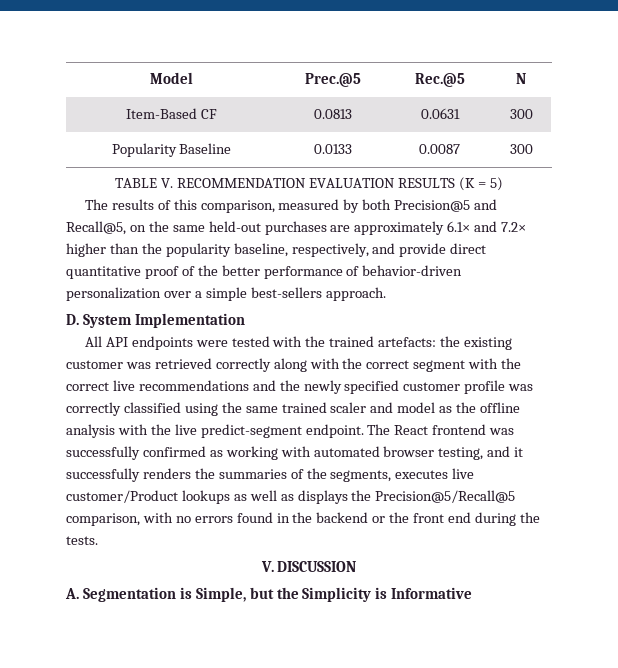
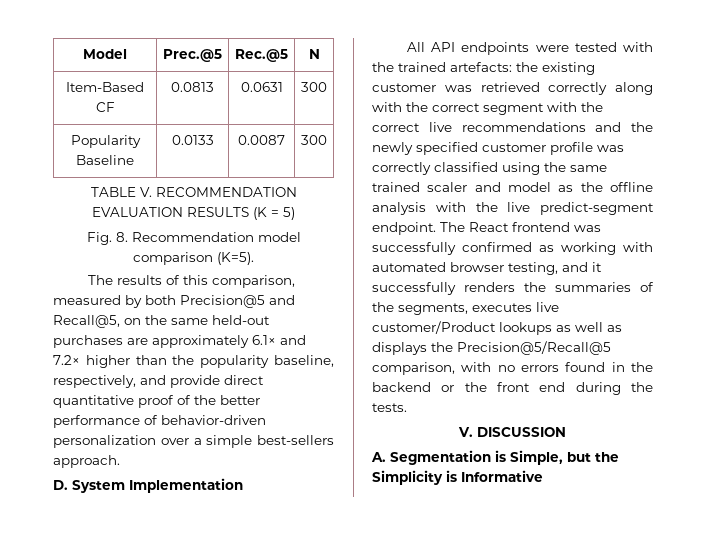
(503, 184) none -> [86,232,301,245] [133,252,254,265] // Fig. 8. Recommendation model comparison (K=5).

